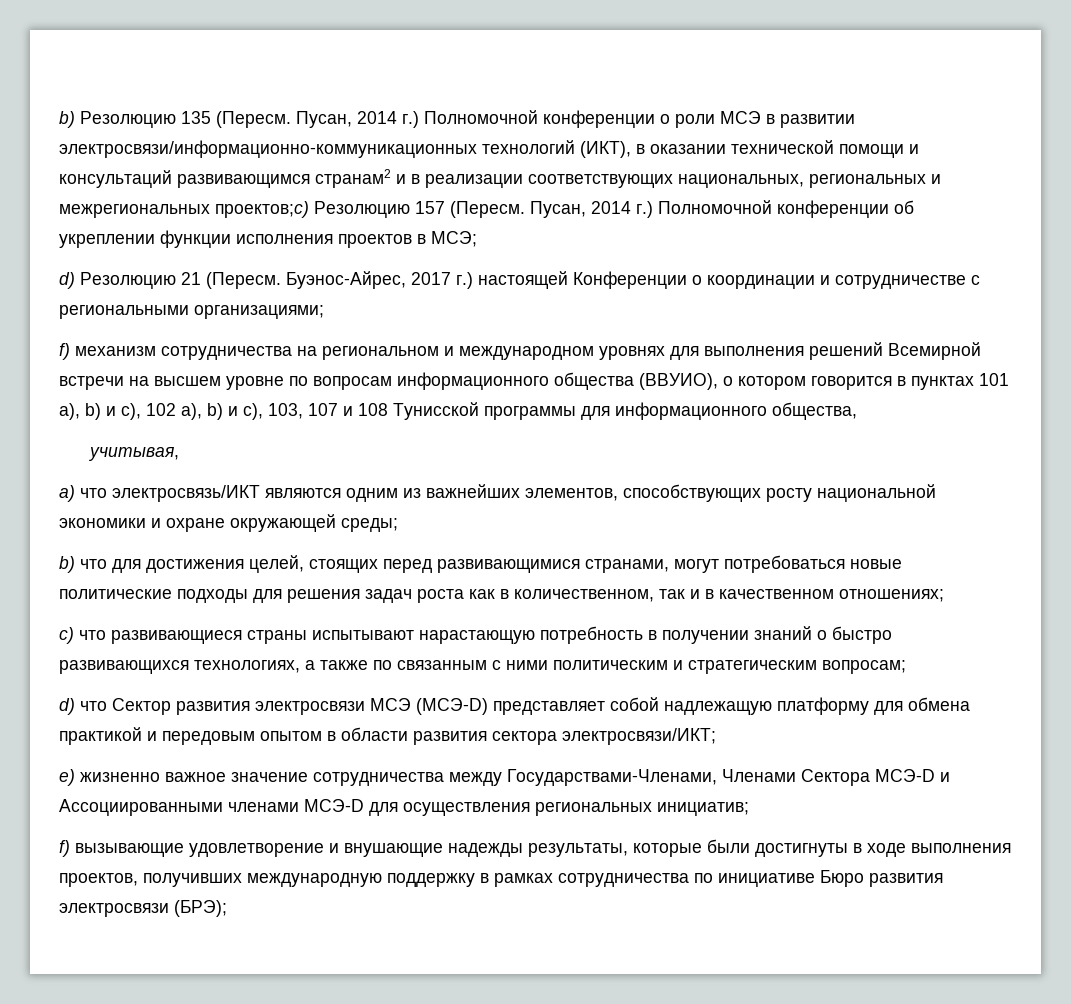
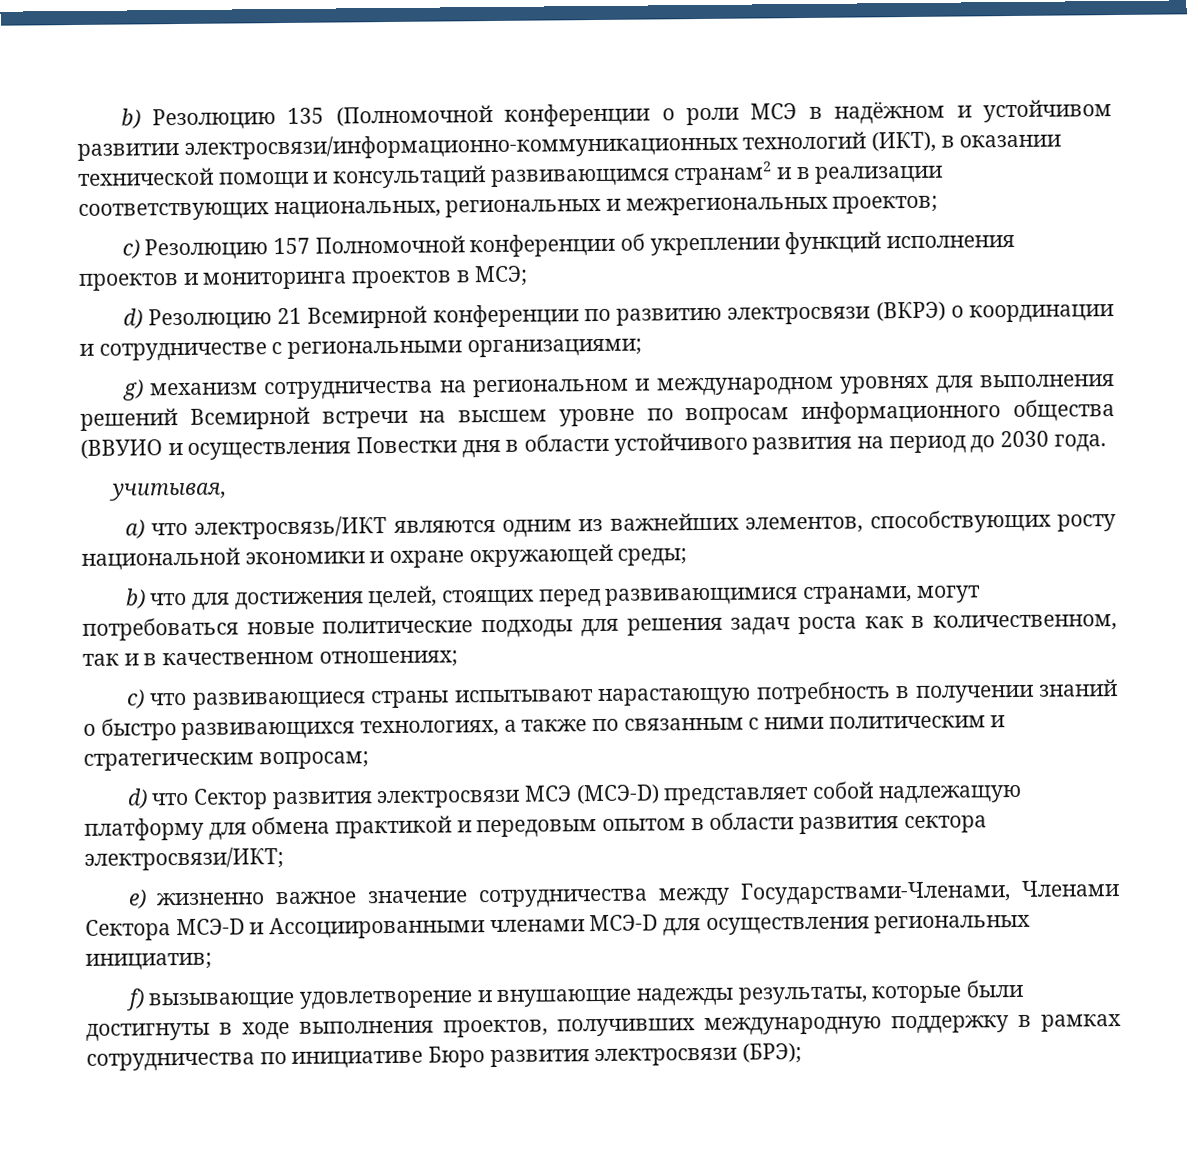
[216,110,538,128] (Пересм. Пусан, 2014 г.) Полномочной -> [335,105,493,127] (Полномочной
(775, 119) none -> [834,99,1112,124] надёжном и устойчивом
[215,201,653,218] проектов;c) Резолюцию 157 (Пересм. Пусан, 2014 г.) -> [832,195,939,214] [121,237,310,260] проектов; // c) Резолюцию 157
[160,230,231,248] функции -> [784,231,882,255] функций
(412, 241) none -> [182,270,453,290] и мониторинга проектов
[206,271,687,289] (Пересм. Буэнос-Айрес, 2017 г.) настоящей Конференции -> [307,301,946,329] Всемирной конференции по развитию электросвязи (ВКРЭ)
[59,343,70,360] f) -> [122,379,144,401] g)
[639,373,1009,390] [59,402,857,420] (ВВУИО), о котором говорится в пунктах 101 а), b) и с), 102 а), b) и с), 103, 107 и 108 Тунисской программы для информационного общества, -> [80,430,1106,460] (ВВУИО и осуществления Повестки дня в области устойчивого развития на период до 2030 года.

